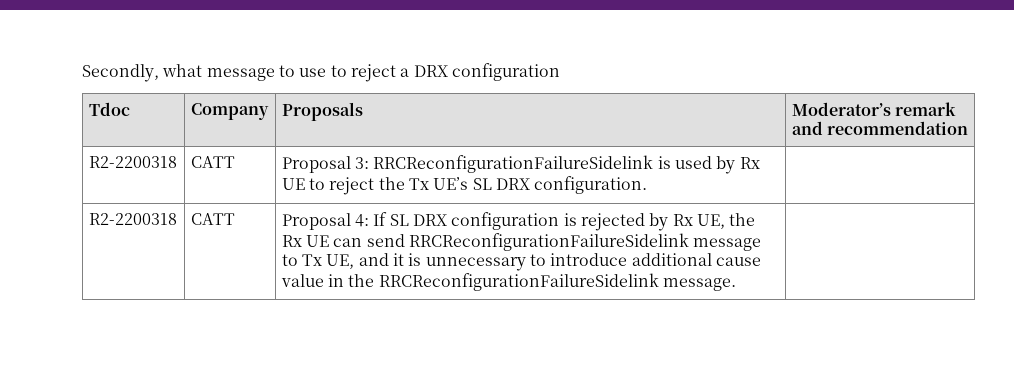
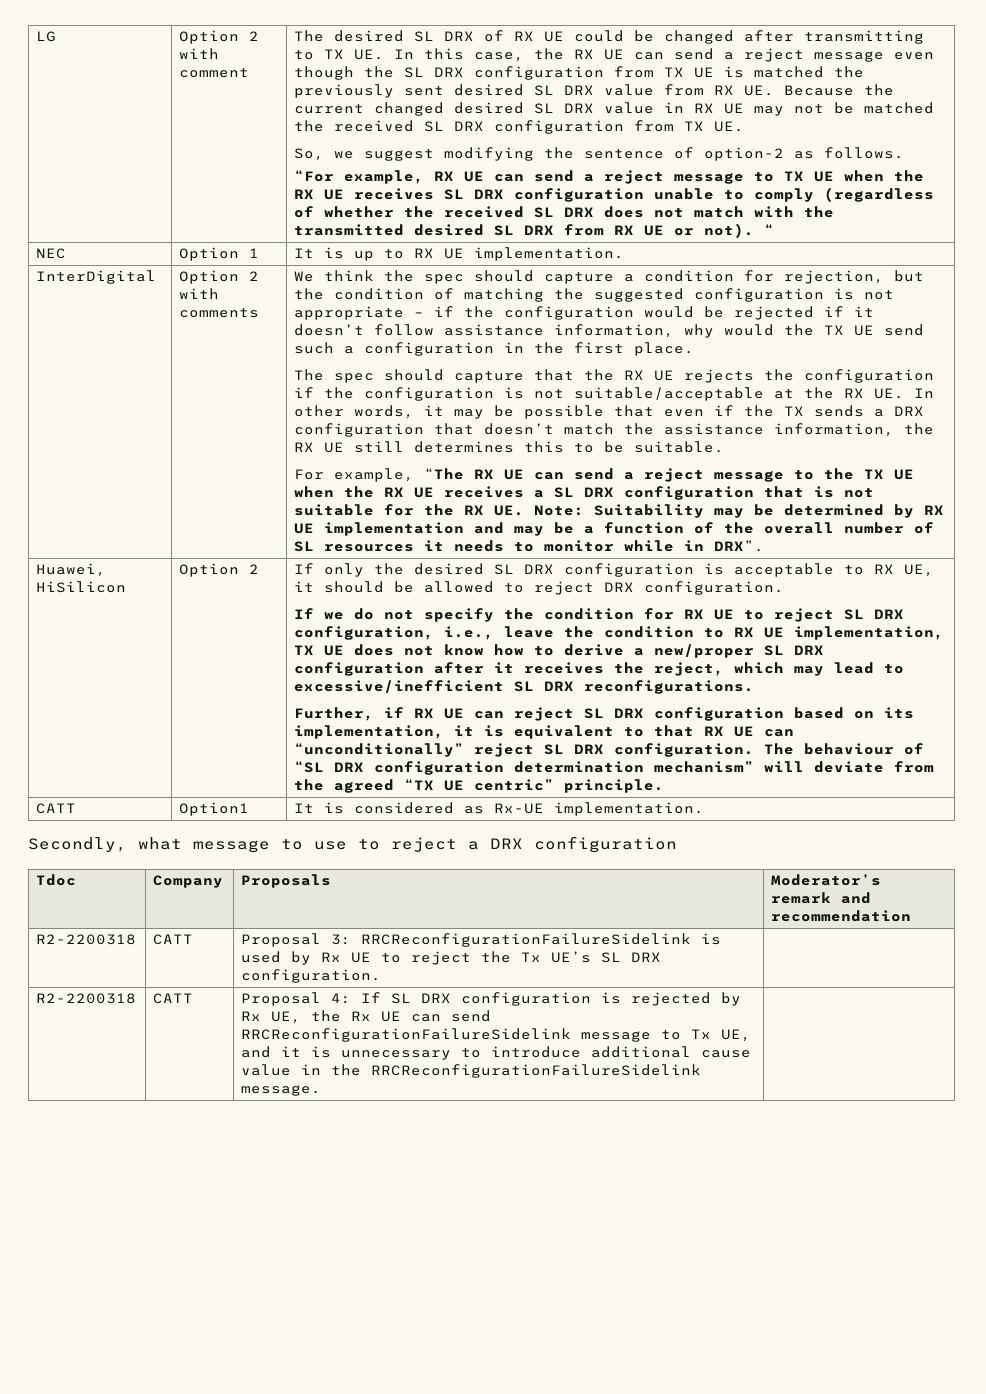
(82, 73) none -> [36,31,57,42] [179,30,260,44] [179,48,220,59] [179,68,250,78] [294,30,925,44] [294,48,935,62] [294,66,865,80] [294,84,895,98] [294,102,935,116] [294,120,745,134] [294,147,905,161] [294,170,925,184] [294,187,935,202] [294,206,835,218] [294,223,775,238] [36,248,67,259] [179,247,260,261] [294,247,625,261] [36,270,157,284] [179,270,260,284] [179,288,220,299] [179,308,260,318] [294,270,925,284] [294,288,895,302] [294,306,875,320] [294,324,925,338] [294,342,695,356] [294,369,935,383] [294,387,935,401] [294,405,925,419] [294,423,935,437] [294,441,725,453] [294,468,915,482] [294,486,875,500] [294,504,945,518] [294,522,935,536] [294,540,765,552] [36,563,107,577] [36,581,127,593] [179,563,260,577] [294,563,935,577] [294,581,785,595] [294,608,905,622] [294,626,945,640] [294,644,825,658] [294,662,905,676] [294,680,755,694] [294,707,915,721] [294,725,795,739] [294,743,925,757] [294,761,935,775] [294,779,665,793] [36,803,77,814] [179,802,250,816] [294,802,705,816] LG | Option 2 with comment | The desired SL DRX of RX UE could be changed after transmitting to TX UE. In this case, the RX UE can send a reject message even though the SL DRX configuration from TX UE is matched the previously sent desired SL DRX value from RX UE. Because the current changed desired SL DRX value in RX UE may not be matched the received SL DRX configuration from TX UE. // So, we suggest modifying the sentence of option-2 as follows. // “For example, RX UE can send a reject message to TX UE when the RX UE receives SL DRX configuration unable to comply (regardless of whether the received SL DRX does not match with the transmitted desired SL DRX from RX UE or not). “ // NEC | Option 1 | It is up to RX UE implementation. // InterDigital | Option 2 with comments | We think the spec should capture a condition for rejection, but the condition of matching the suggested configuration is not appropriate – if the configuration would be rejected if it doesn’t follow assistance information, why would the TX UE send such a configuration in the first place. // The spec should capture that the RX UE rejects the configuration if the configuration is not suitable/acceptable at the RX UE. In other words, it may be possible that even if the TX sends a DRX configuration that doesn’t match the assistance information, the RX UE still determines this to be suitable. // For example, “The RX UE can send a reject message to the TX UE when the RX UE receives a SL DRX configuration that is not suitable for the RX UE. Note: Suitability may be determined by RX UE implementation and may be a function of the overall number of SL resources it needs to monitor while in DRX”. // Huawei, HiSilicon | Option 2 | If only the desired SL DRX configuration is acceptable to RX UE, it should be allowed to reject DRX configuration. // If we do not specify the condition for RX UE to reject SL DRX configuration, i.e., leave the condition to RX UE implementation, TX UE does not know how to derive a new/proper SL DRX configuration after it receives the reject, which may lead to excessive/inefficient SL DRX reconfigurations. // Further, if RX UE can reject SL DRX configuration based on its implementation, it is equivalent to that RX UE can “unconditionally” reject SL DRX configuration. The behaviour of “SL DRX configuration determination mechanism” will deviate from the agreed “TX UE centric” principle. // CATT | Option1 | It is considered as Rx-UE implementation. //

